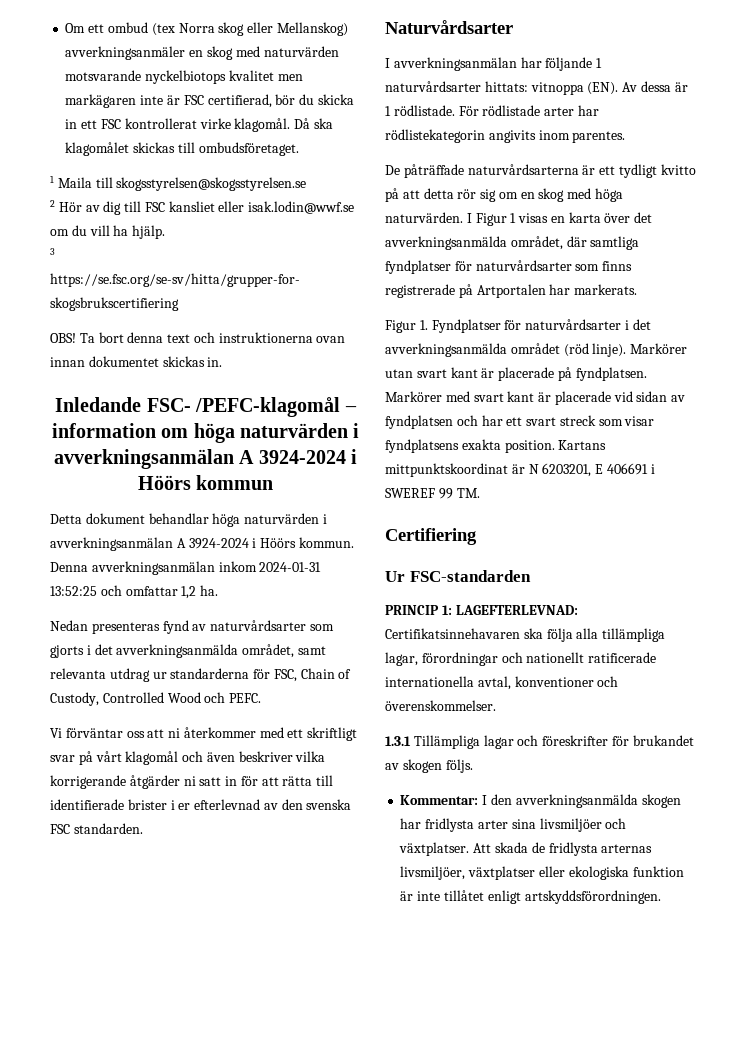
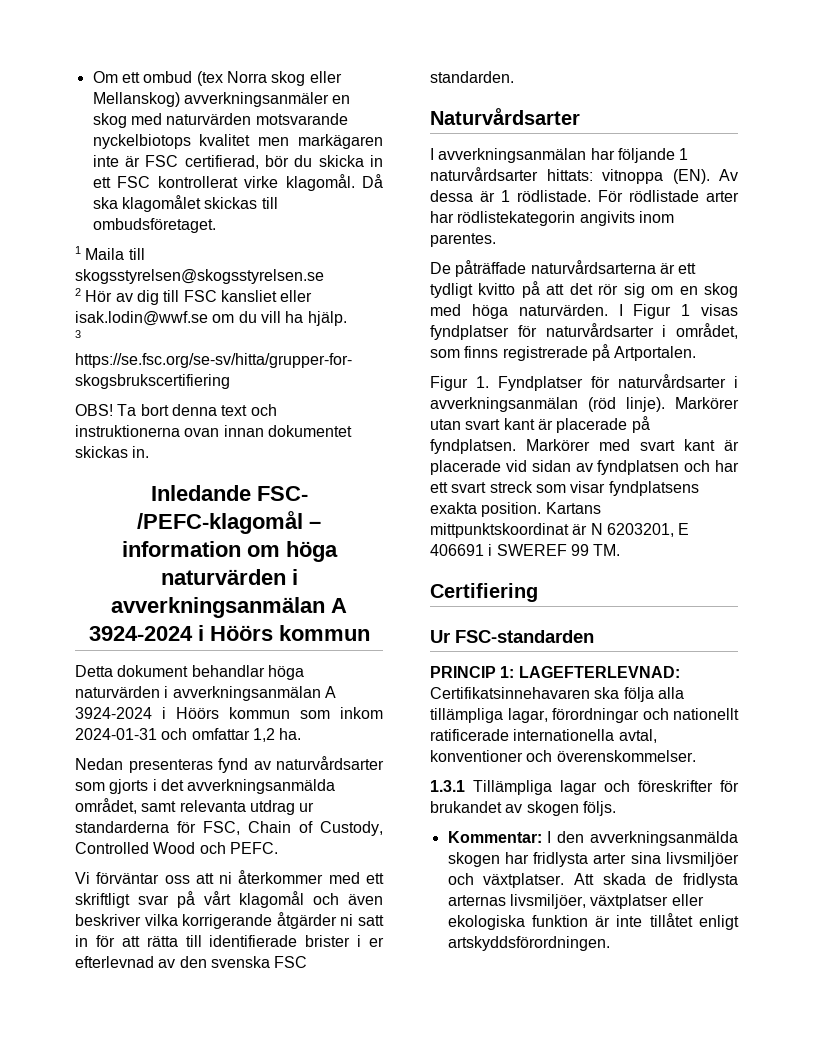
[298,537,354,548] [50,561,215,575] kommun. Denna avverkningsanmälan -> [229,707,330,719] kommun som
[50,586,97,596] 13:52:25 -> (157, 734) none
[423,188,454,199] detta -> [569,283,593,295] det
[550,212,653,223] [385,236,640,250] en karta över det avverkningsanmälda området, där samtliga -> (738, 310) none
(572, 265) none -> [662,323,738,339] i området,
[476,284,638,298] Artportalen har markerats. -> [614,346,697,361] Artportalen.
[632,319,651,330] [385,343,560,357] det avverkningsanmälda området -> [430,397,578,412] avverkningsanmälan

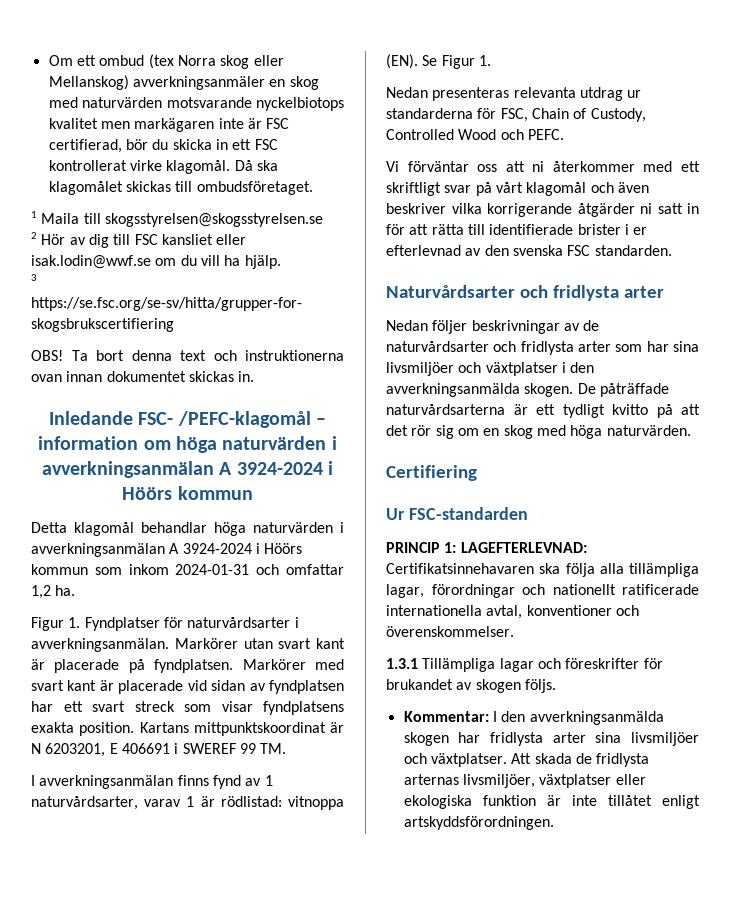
[117,665,189,677] dokument -> [74,522,134,536] klagomål
[75,756,384,773] [75,779,336,794] [75,798,177,814] Nedan presenteras fynd av naturvårdsarter som gjorts i det avverkningsanmälda området, samt -> [31,617,299,631] [31,638,345,652] [31,659,345,673] [31,680,344,694] [31,701,344,715] [31,722,344,736] [31,743,287,757] [31,775,273,789] [31,796,344,810] [386,54,491,69] [386,87,510,101] Figur 1. Fyndplatser för naturvårdsarter i avverkningsanmälan. Markörer utan svart kant är placerade på fyndplatsen. Markörer med svart kant är placerade vid sidan av fyndplatsen har ett svart streck som visar fyndplatsens exakta position. Kartans mittpunktskoordinat är N 6203201, E 406691 i SWEREF 99 TM. // I avverkningsanmälan finns fynd av 1 naturvårdsarter, varav 1 är rödlistad: vitnoppa (EN). Se Figur 1. // Nedan presenteras
[430,148,689,163] [430,167,738,184] [430,190,739,202] [430,211,674,226] [430,233,496,247] // I avverkningsanmälan har följande 1 naturvårdsarter hittats: vitnoppa (EN). Av dessa är 1 rödlistade. För rödlistade arter har rödlistekategorin angivits inom parentes. // -> [519,285,664,301] [386,320,600,334] [386,341,699,355] [386,362,595,376] [386,383,574,397] och fridlysta arter // Nedan följer beskrivningar av de naturvårdsarter och fridlysta arter som har sina livsmiljöer och växtplatser i den avverkningsanmälda skogen.
[618,304,738,319] [430,323,738,340] [430,344,697,361] [430,374,738,391] [430,397,739,412] [430,416,650,433] [430,439,739,454] [430,460,739,475] [430,481,699,496] [430,502,601,517] [430,523,690,538] [430,544,621,556] I Figur 1 visas fyndplatser för naturvårdsarter i området, som finns registrerade på Artportalen. // Figur 1. Fyndplatser för naturvårdsarter i avverkningsanmälan (röd linje). Markörer utan svart kant är placerade på fyndplatsen. Markörer med svart kant är placerade vid sidan av fyndplatsen och har ett svart streck som visar fyndplatsens exakta position. Kartans mittpunktskoordinat är N 6203201, E 406691 i SWEREF 99 TM. -> (691, 430) none

